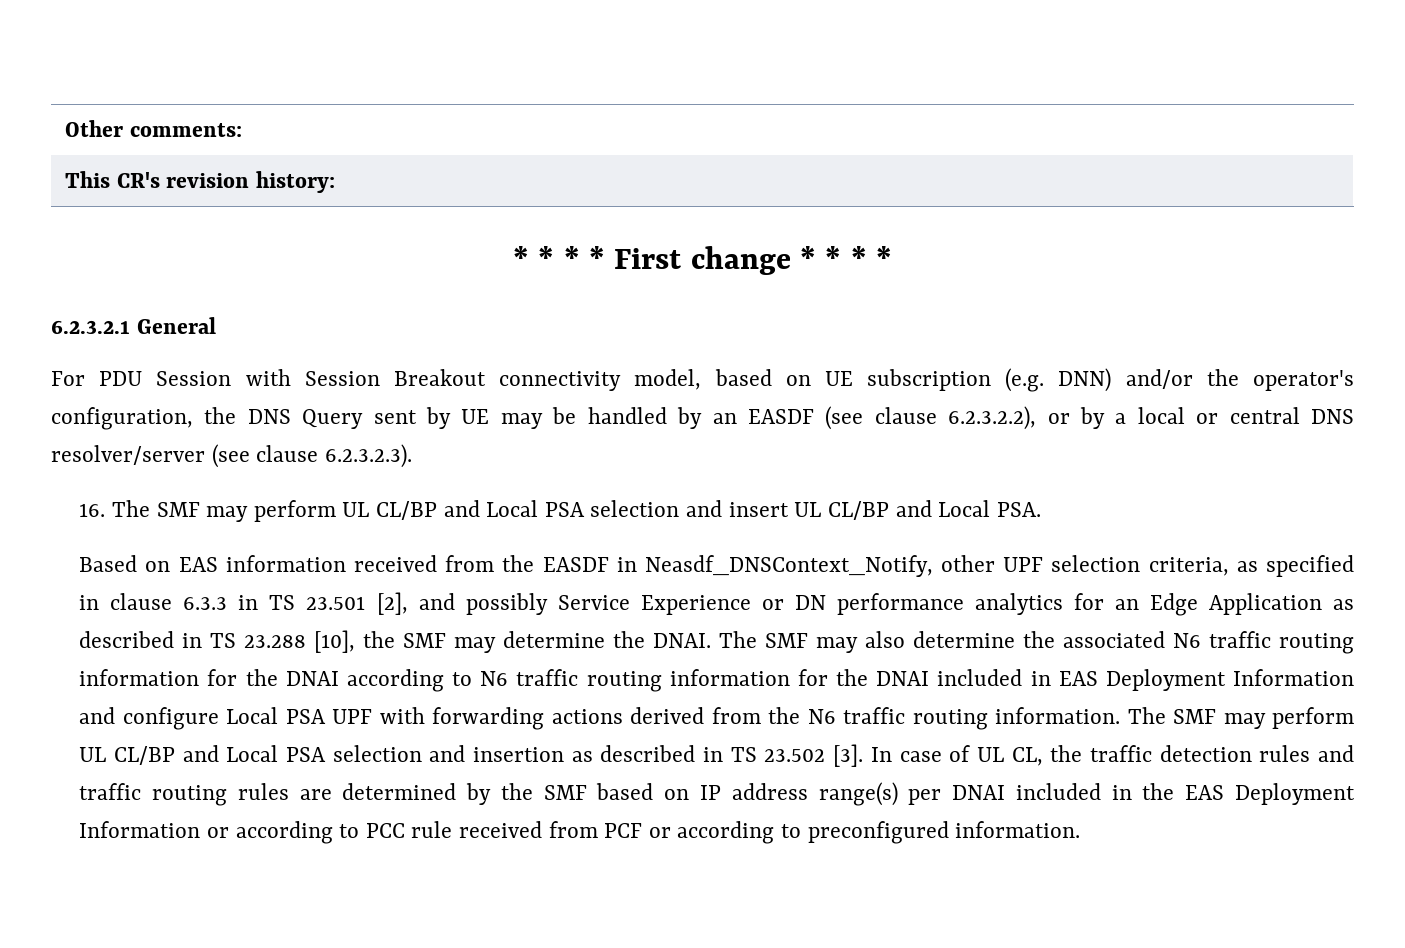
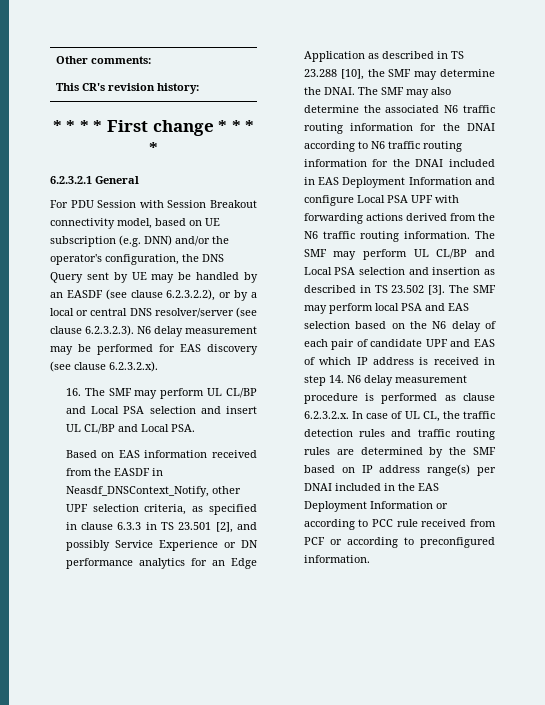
(412, 456) none -> [137,326,257,337] [50,344,258,355] [50,361,158,372] N6 delay measurement may be performed for EAS discovery (see clause 6.2.3.2.x).
(864, 755) none -> [449,285,496,293] [303,303,469,314] [303,321,496,332] [303,339,495,350] [303,357,495,365] [303,375,467,386] [303,393,495,404] [303,411,349,419] The SMF may perform local PSA and EAS selection based on the N6 delay of each pair of candidate UPF and EAS of which IP address is received in step 14. N6 delay measurement procedure is performed as clause 6.2.3.2.x.

